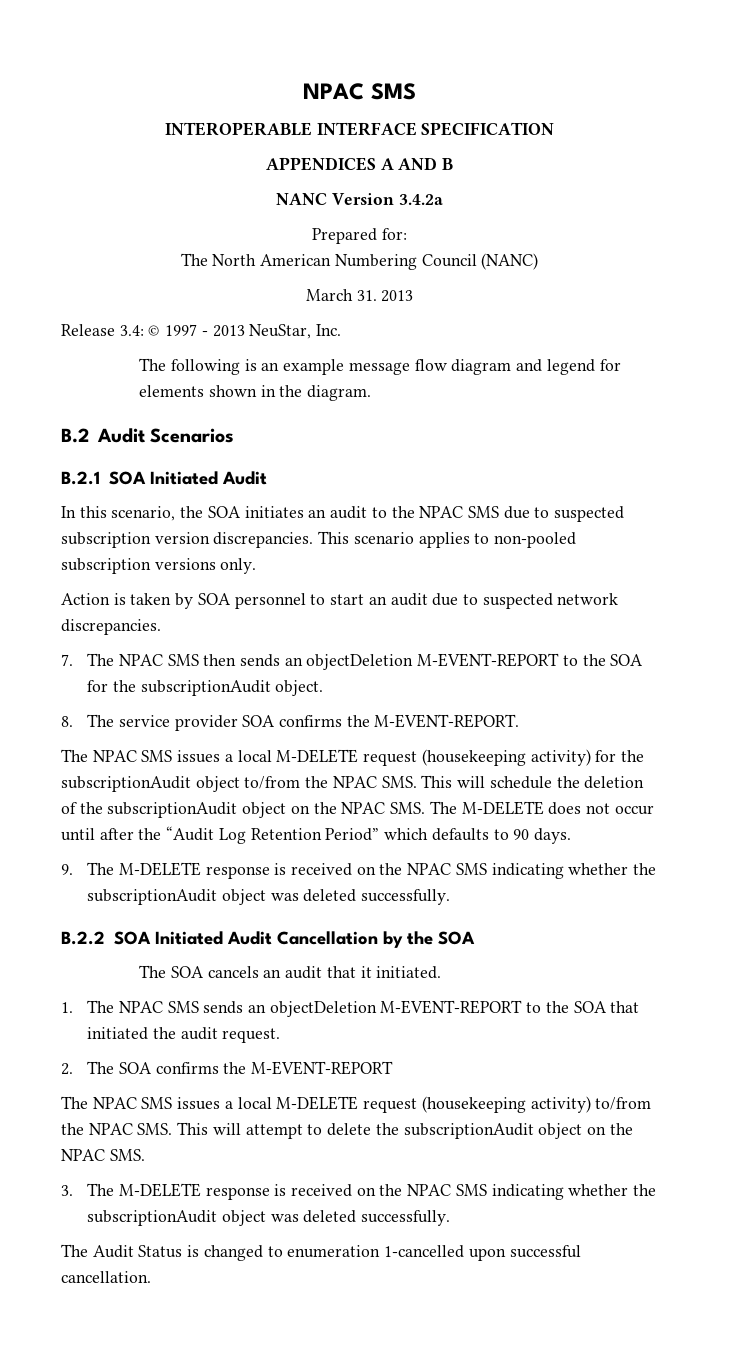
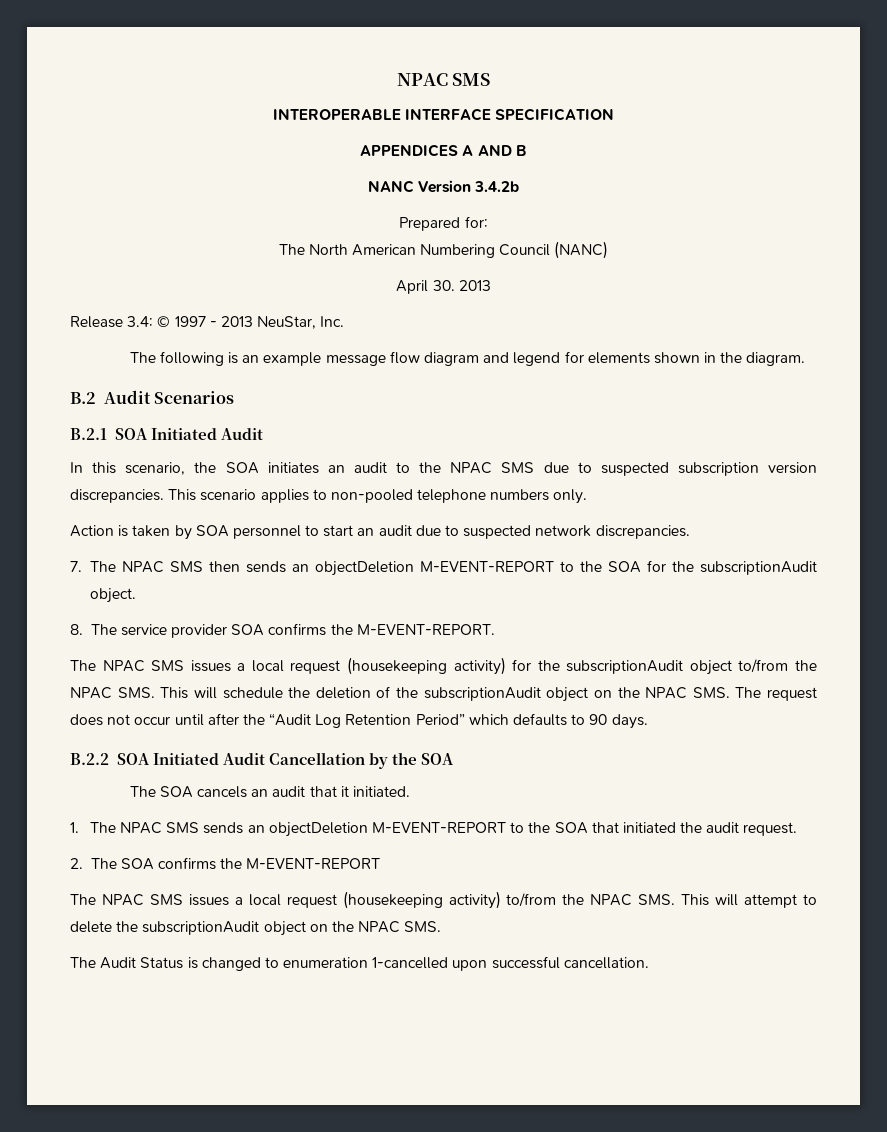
[398,194,443,205] 3.4.2a -> [474,181,520,192] 3.4.2b
[305,289,377,301] March 31. -> [396,280,455,294] April 30.
[61,558,216,574] subscription versions -> [417,489,550,503] telephone numbers
[276,749,359,763] M-DELETE -> (284, 666) none
[461,801,544,815] M-DELETE -> [767,687,817,701] request
[61,862,657,879] [87,889,450,905] // 9. The M-DELETE response is received on the NPAC SMS indicating whether the subscriptionAudit object was deleted successfully. -> (648, 721) none
[276,1096,359,1110] M-DELETE -> (281, 900) none
[61,1183,657,1200] [87,1210,450,1226] // 3. The M-DELETE response is received on the NPAC SMS indicating whether the subscriptionAudit object was deleted successfully. -> (442, 926) none

